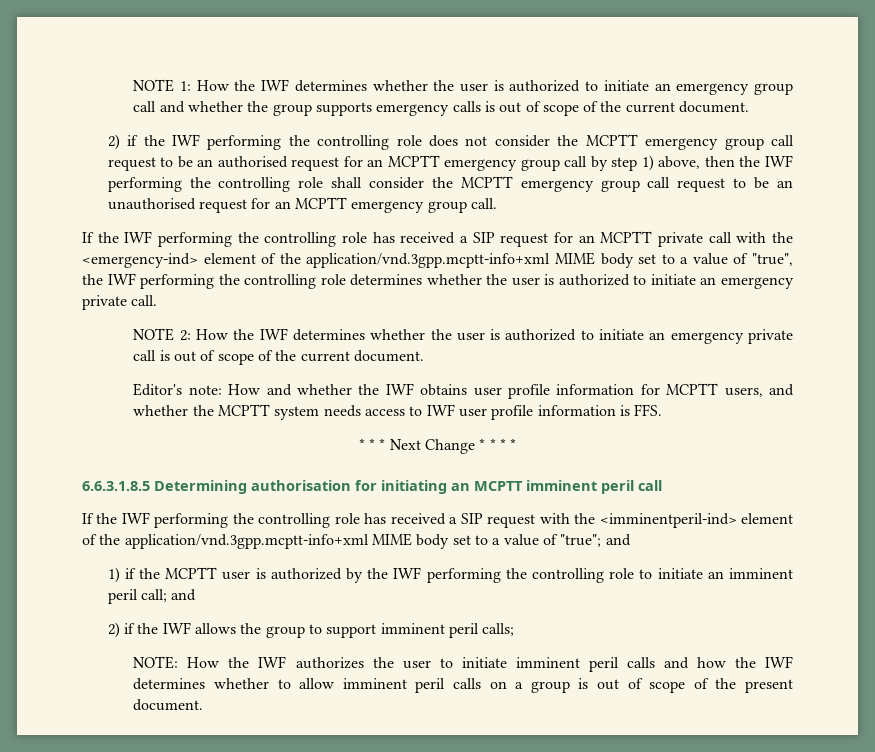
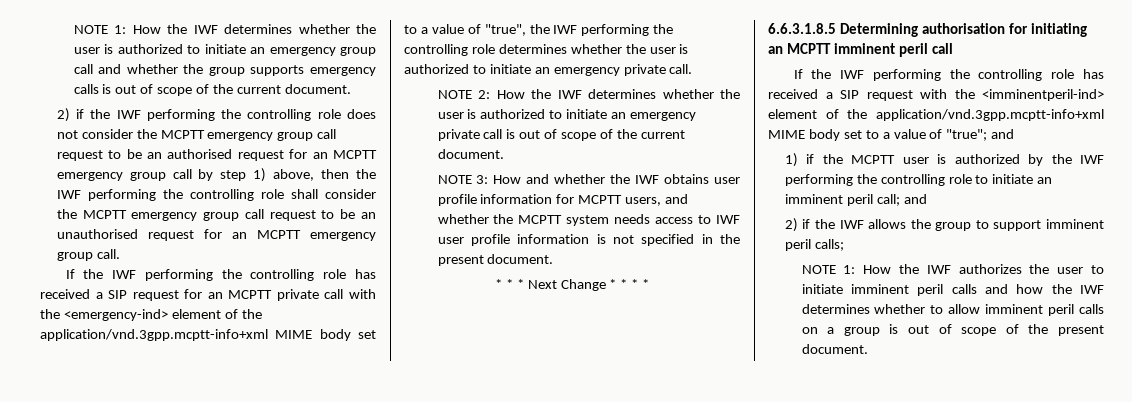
[133,383,222,396] Editor's note: -> [437,175,489,184] NOTE 3:
[634,404,663,416] FFS. -> [612,234,740,246] [437,254,554,266] not specified in the present document.
[133,656,179,669] NOTE: -> [801,265,856,274] NOTE 1:

